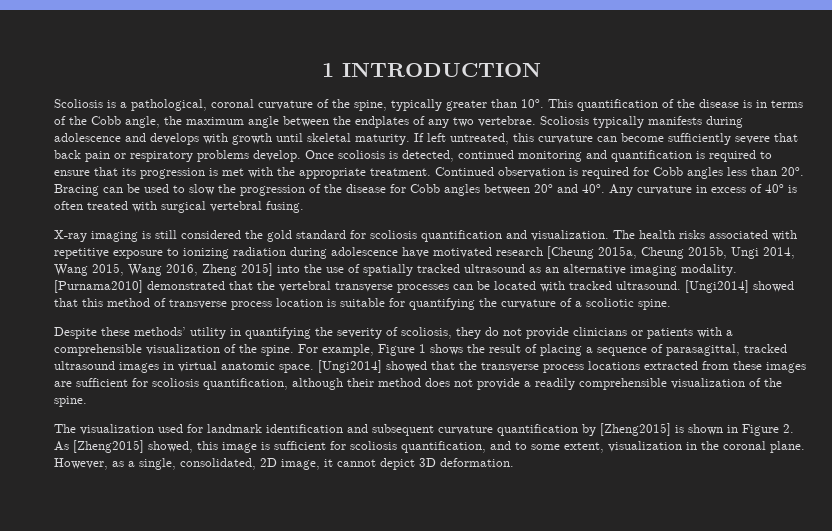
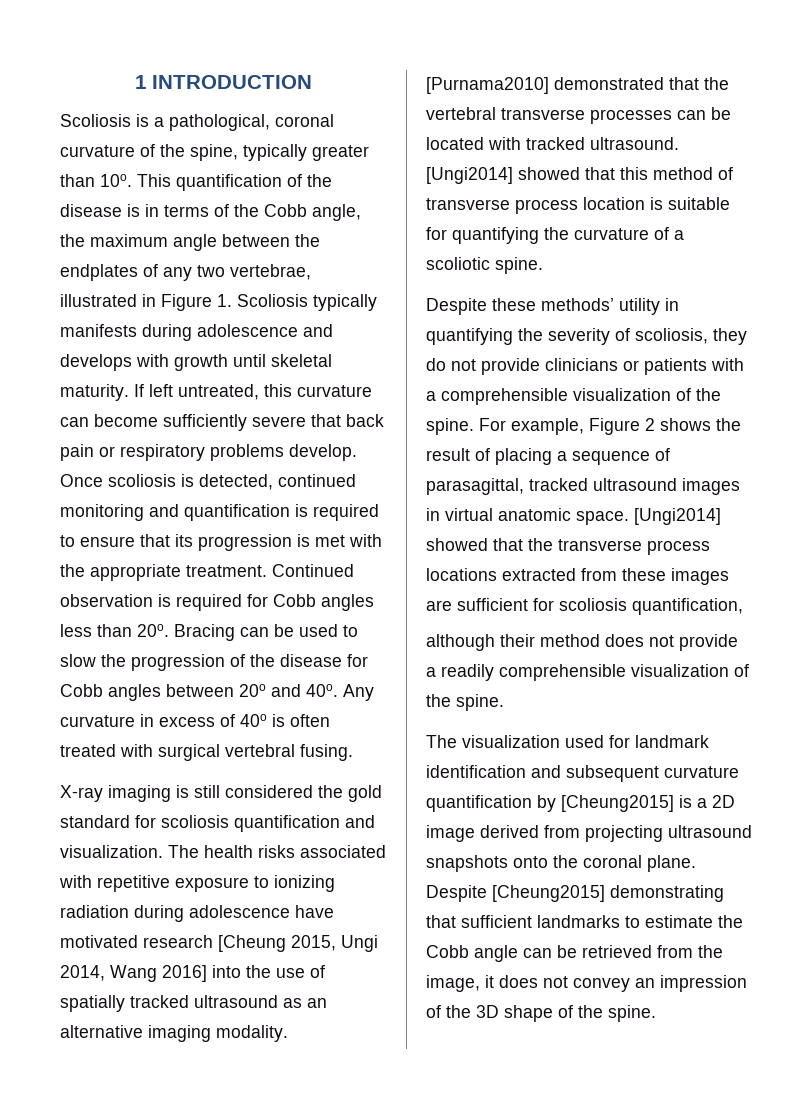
[478,116,536,127] vertebrae. -> [230,264,311,280] [60,294,232,311] vertebrae, illustrated in Figure 1.
[598,246,795,259] [54,263,273,276] 2015a, Cheung 2015b, Ungi 2014, Wang 2015, Wang 2016, Zheng 2015] -> [291,935,378,952] [60,965,207,982] 2015, Ungi 2014, Wang 2016]
[419,344,426,353] 1 -> [645,418,655,431] 2
(288, 384) none -> (743, 606) //
[600,423,794,436] [54,440,805,453] [54,458,514,470] [Zheng2015] is shown in Figure 2. As [Zheng2015] showed, this image is sufficient for scoliosis quantification, and to some extent, visualization in the coronal plane. However, as a single, consolidated, 2D image, it cannot depict 3D deformation. -> [561,795,735,812] [426,825,752,842] [426,855,696,872] [426,885,724,902] [426,915,743,928] [426,945,723,962] [426,975,747,992] [426,1005,656,1022] [Cheung2015] is a 2D image derived from projecting ultrasound snapshots onto the coronal plane. Despite [Cheung2015] demonstrating that sufficient landmarks to estimate the Cobb angle can be retrieved from the image, it does not convey an impression of the 3D shape of the spine.

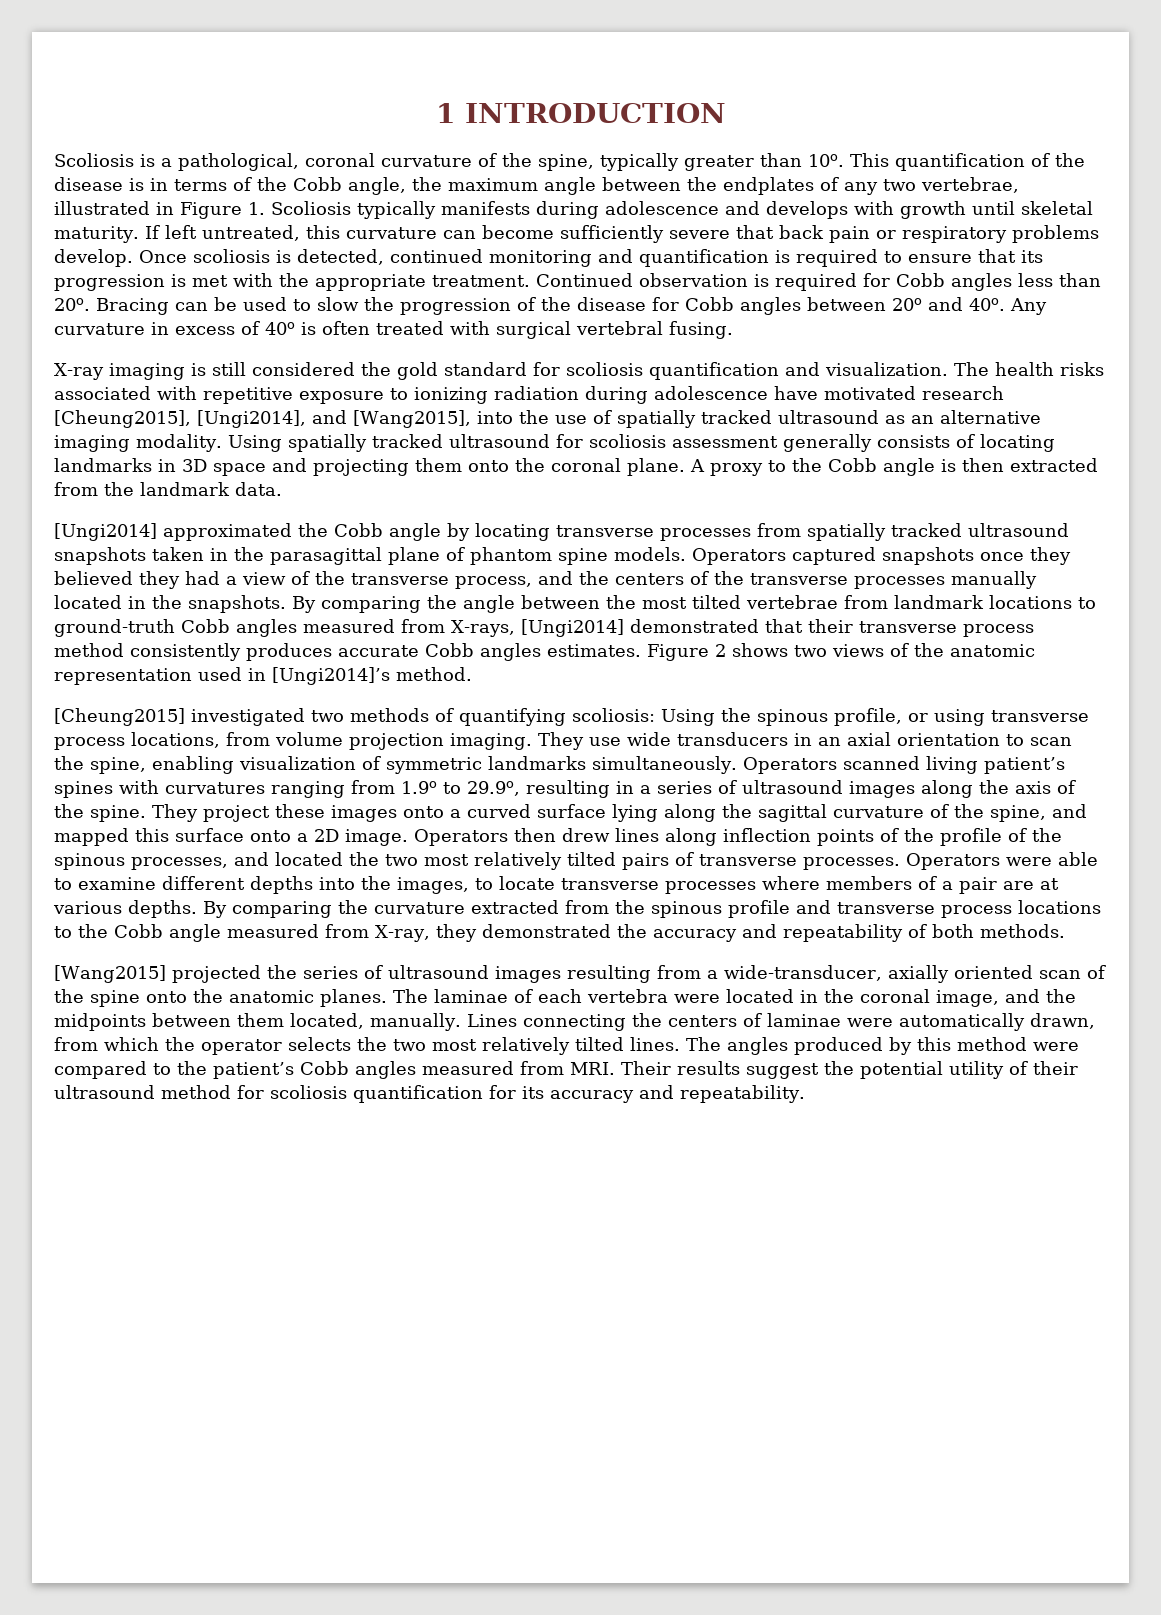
[218,935,378,952] [60,965,207,982] [Cheung 2015, Ungi 2014, Wang 2016] -> [54,410,471,428] [Cheung2015], [Ungi2014], and [Wang2015],
[426,77,729,94] [426,107,731,124] [426,137,679,150] [426,167,733,184] [426,197,730,214] [426,227,684,244] [426,257,543,274] [426,298,679,315] [426,328,747,345] [426,358,744,375] [426,388,721,405] [426,418,741,435] [426,448,670,465] [426,478,740,495] [426,508,721,525] [426,538,710,555] [426,568,729,585] [426,598,743,615] [426,634,738,651] [426,664,749,681] [426,694,504,711] [426,735,709,748] [426,765,739,782] [426,795,735,812] [426,825,752,842] [426,855,696,872] [426,885,724,902] [426,915,743,928] [426,945,723,962] [426,975,747,992] [426,1005,656,1022] [Purnama2010] demonstrated that the vertebral transverse processes can be located with tracked ultrasound. [Ungi2014] showed that this method of transverse process location is suitable for quantifying the curvature of a scoliotic spine. // Despite these methods’ utility in quantifying the severity of scoliosis, they do not provide clinicians or patients with a comprehensible visualization of the spine. For example, Figure 2 shows the result of placing a sequence of parasagittal, tracked ultrasound images in virtual anatomic space. [Ungi2014] showed that the transverse process locations extracted from these images are sufficient for scoliosis quantification, // although their method does not provide a readily comprehensible visualization of the spine. // The visualization used for landmark identification and subsequent curvature quantification by [Cheung2015] is a 2D image derived from projecting ultrasound snapshots onto the coronal plane. Despite [Cheung2015] demonstrating that sufficient landmarks to estimate the Cobb angle can be retrieved from the image, it does not convey an impression of the 3D shape of the spine. -> [227,434,1055,452] [54,458,1098,476] [54,482,282,496] [54,523,1069,541] [54,547,1071,565] [54,571,1037,589] [54,595,1096,613] [54,619,1034,637] [54,643,1035,661] [54,667,472,685] [54,708,1089,726] [54,732,1072,750] [54,756,1065,774] [54,780,1076,798] [54,804,1087,822] [54,828,1062,846] [54,852,1098,870] [54,876,1059,894] [53,900,1101,918] [54,924,1065,942] [54,965,1106,983] [54,989,1076,1007] [54,1013,1095,1031] [54,1037,1079,1055] [54,1061,1078,1079] [54,1085,805,1103] Using spatially tracked ultrasound for scoliosis assessment generally consists of locating landmarks in 3D space and projecting them onto the coronal plane. A proxy to the Cobb angle is then extracted from the landmark data. // [Ungi2014] approximated the Cobb angle by locating transverse processes from spatially tracked ultrasound snapshots taken in the parasagittal plane of phantom spine models. Operators captured snapshots once they believed they had a view of the transverse process, and the centers of the transverse processes manually located in the snapshots. By comparing the angle between the most tilted vertebrae from landmark locations to ground-truth Cobb angles measured from X-rays, [Ungi2014] demonstrated that their transverse process method consistently produces accurate Cobb angles estimates. Figure 2 shows two views of the anatomic representation used in [Ungi2014]’s method. // [Cheung2015] investigated two methods of quantifying scoliosis: Using the spinous profile, or using transverse process locations, from volume projection imaging. They use wide transducers in an axial orientation to scan the spine, enabling visualization of symmetric landmarks simultaneously. Operators scanned living patient’s spines with curvatures ranging from 1.9o to 29.9o, resulting in a series of ultrasound images along the axis of the spine. They project these images onto a curved surface lying along the sagittal curvature of the spine, and mapped this surface onto a 2D image. Operators then drew lines along inflection points of the profile of the spinous processes, and located the two most relatively tilted pairs of transverse processes. Operators were able to examine different depths into the images, to locate transverse processes where members of a pair are at various depths. By comparing the curvature extracted from the spinous profile and transverse process locations to the Cobb angle measured from X-ray, they demonstrated the accuracy and repeatability of both methods. // [Wang2015] projected the series of ultrasound images resulting from a wide-transducer, axially oriented scan of the spine onto the anatomic planes. The laminae of each vertebra were located in the coronal image, and the midpoints between them located, manually. Lines connecting the centers of laminae were automatically drawn, from which the operator selects the two most relatively tilted lines. The angles produced by this method were compared to the patient’s Cobb angles measured from MRI. Their results suggest the potential utility of their ultrasound method for scoliosis quantification for its accuracy and repeatability.

